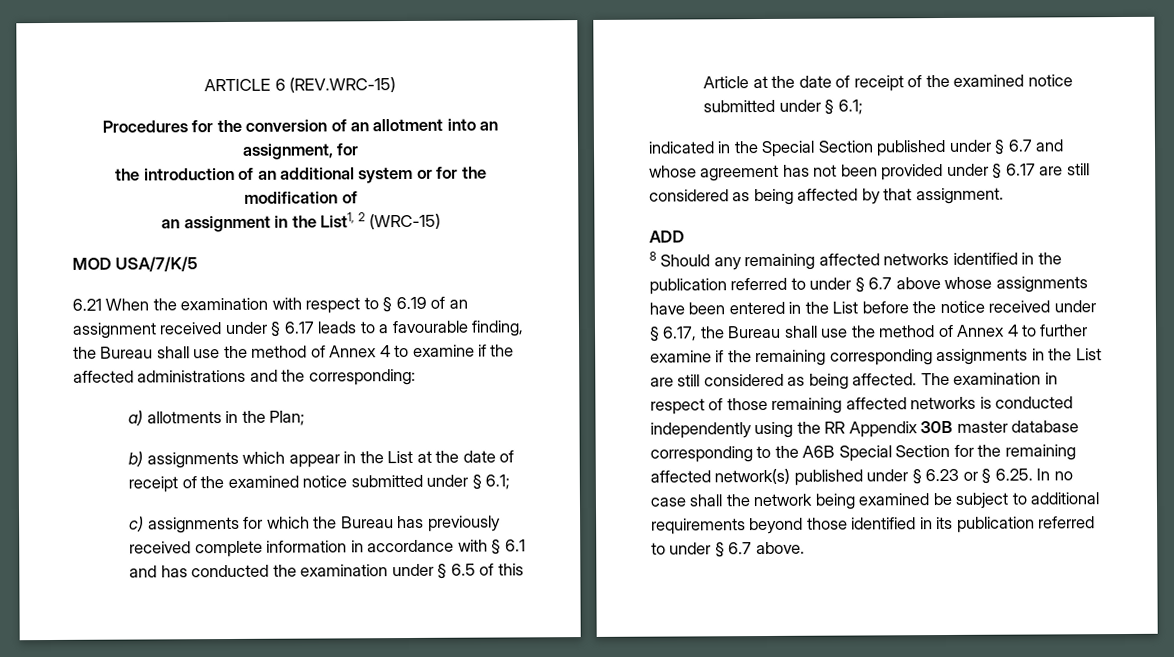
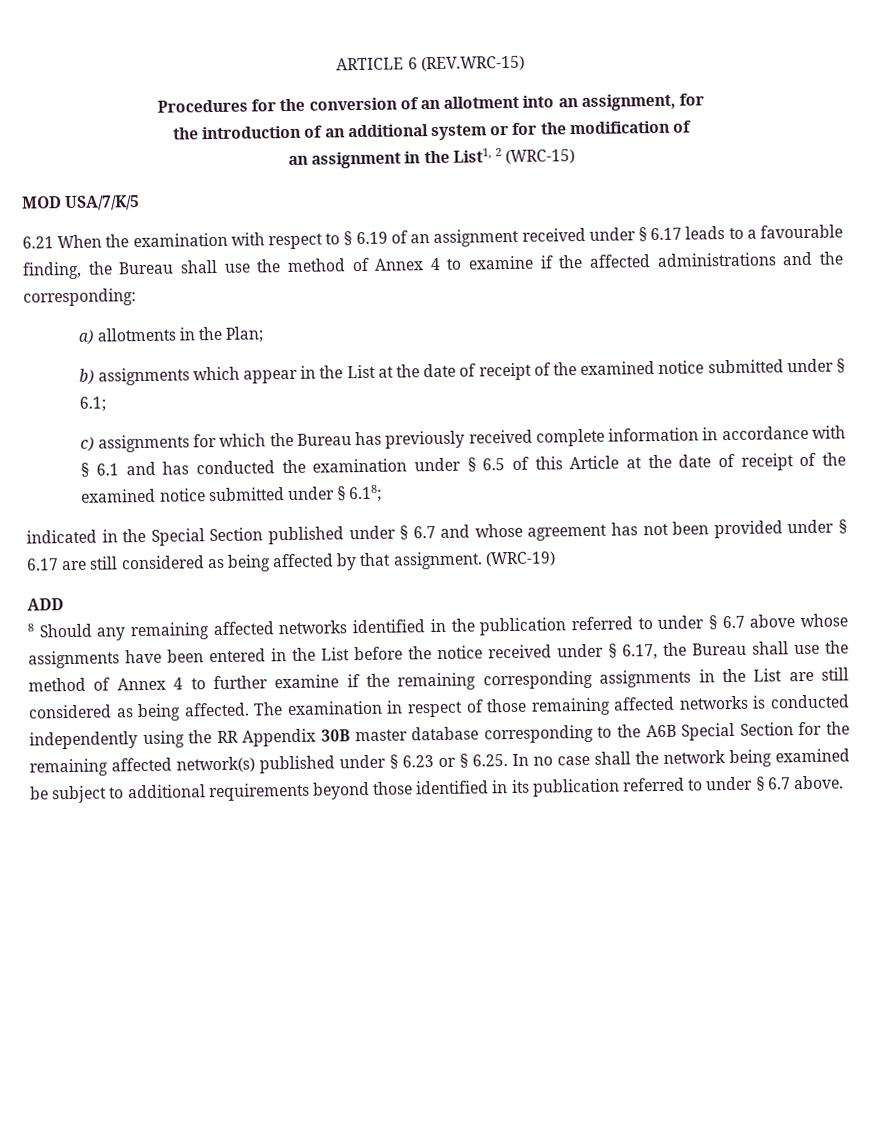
[837,99,863,115] 6.1; -> [348,484,383,503] 6.18;
(1004, 196) none -> [484,551,556,567] (WRC-19)

